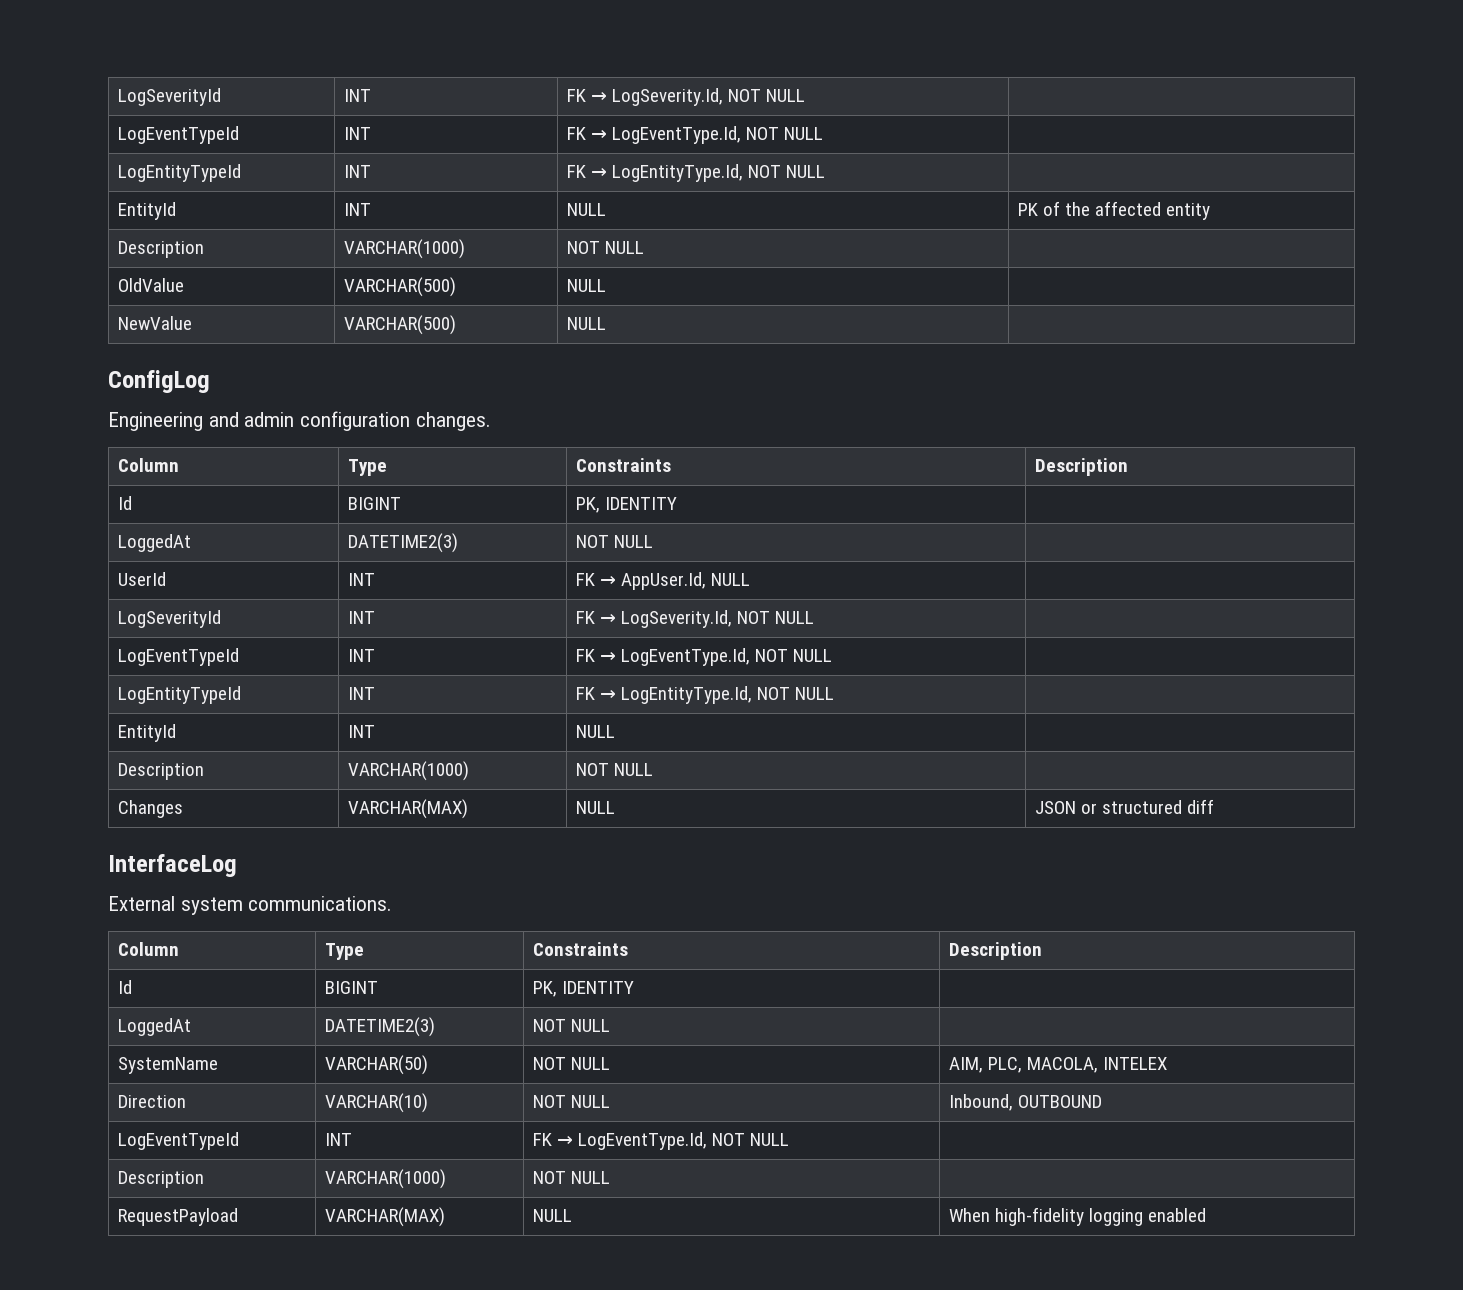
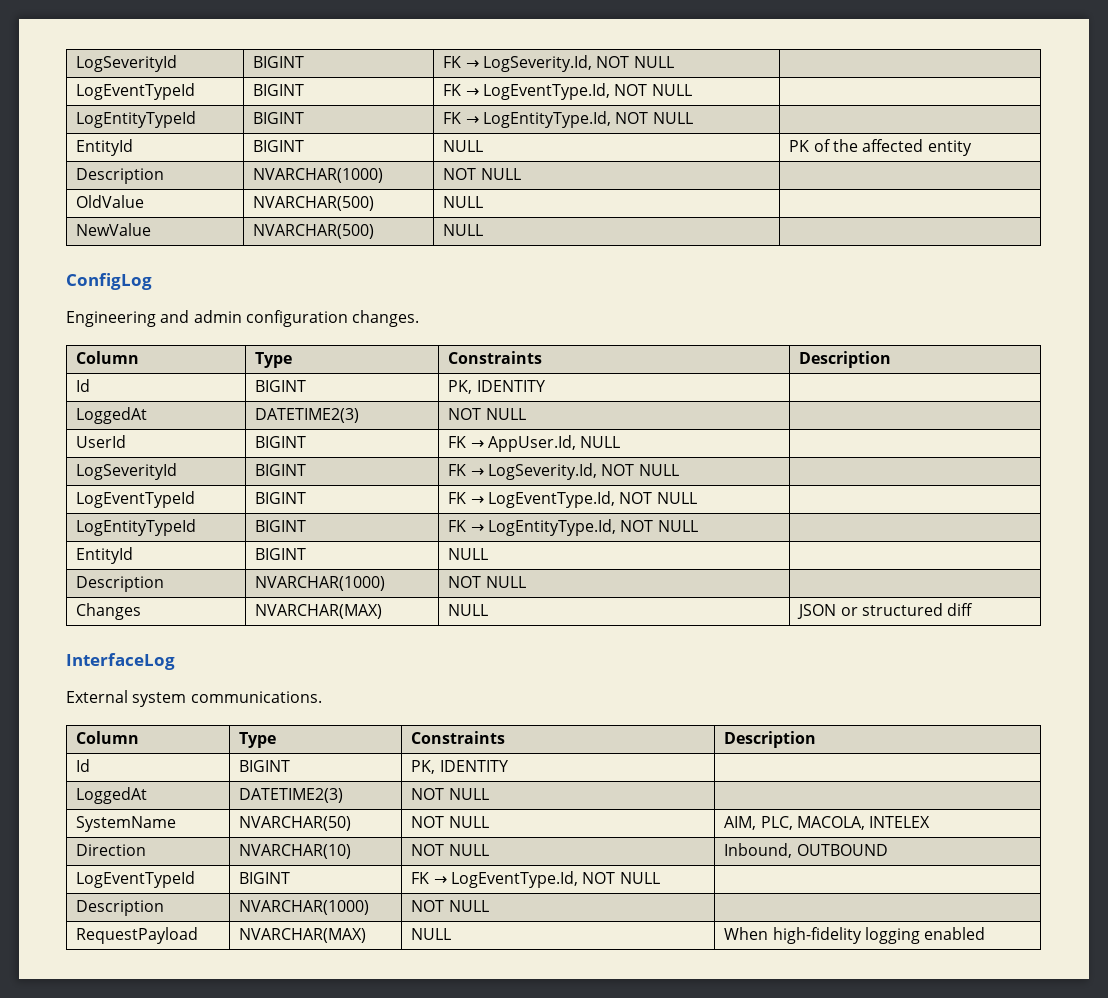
[117,88,221,106] [343,89,371,102] [566,88,806,106] [117,126,239,144] [343,127,371,140] [566,126,824,144] [117,164,241,182] [343,165,371,178] [566,164,826,182] [117,202,176,220] [343,203,371,216] LogSeverityId | INT | FK → LogSeverity.Id, NOT NULL | // LogEventTypeId | INT | FK → LogEventType.Id, NOT NULL | // LogEntityTypeId | INT | FK → LogEntityType.Id, NOT NULL | // EntityId | INT -> [76,55,178,72] [253,56,305,68] [443,55,674,72] [76,83,196,100] [253,84,305,96] [443,83,692,100] [76,111,197,128] [253,112,305,124] [443,111,693,128] [76,139,134,156] [253,140,305,152] LogSeverityId | BIGINT | FK → LogSeverity.Id, NOT NULL | // LogEventTypeId | BIGINT | FK → LogEventType.Id, NOT NULL | // LogEntityTypeId | BIGINT | FK → LogEntityType.Id, NOT NULL | // EntityId | BIGINT
[343,239,465,259] VARCHAR(1000) -> [253,168,384,183] NVARCHAR(1000)
[343,277,456,297] VARCHAR(500) -> [253,196,375,211] NVARCHAR(500)
[343,315,456,335] VARCHAR(500) -> [253,224,375,239] NVARCHAR(500)
[347,573,375,586] INT -> [255,436,307,448] BIGINT
[347,611,375,624] [575,610,815,628] [117,648,239,666] [347,649,375,662] [575,648,833,666] [117,686,241,704] [347,687,375,700] [575,686,835,704] [117,724,176,742] [347,725,375,738] [575,725,615,738] [117,763,204,780] [347,761,469,781] INT | FK → LogSeverity.Id, NOT NULL | // LogEventTypeId | INT | FK → LogEventType.Id, NOT NULL | // LogEntityTypeId | INT | FK → LogEntityType.Id, NOT NULL | // EntityId | INT | NULL | // Description | VARCHAR(1000) -> [255,464,307,476] [448,463,679,480] [76,491,196,508] [255,492,307,504] [448,491,697,508] [76,519,197,536] [255,520,307,532] [448,519,698,536] [76,547,134,564] [255,548,307,560] [448,548,489,560] [76,576,165,592] [255,576,386,591] BIGINT | FK → LogSeverity.Id, NOT NULL | // LogEventTypeId | BIGINT | FK → LogEventType.Id, NOT NULL | // LogEntityTypeId | BIGINT | FK → LogEntityType.Id, NOT NULL | // EntityId | BIGINT | NULL | // Description | NVARCHAR(1000)
[347,799,468,819] VARCHAR(MAX) -> [255,604,383,619] NVARCHAR(MAX)
[324,1055,428,1075] VARCHAR(50) -> [239,816,352,831] NVARCHAR(50)
[324,1093,428,1113] VARCHAR(10) -> [239,844,352,859] NVARCHAR(10)
[324,1133,352,1146] INT -> [239,872,291,884] BIGINT
[324,1169,446,1189] VARCHAR(1000) -> [239,900,370,915] NVARCHAR(1000)
[324,1207,445,1227] VARCHAR(MAX) -> [239,928,367,943] NVARCHAR(MAX)

